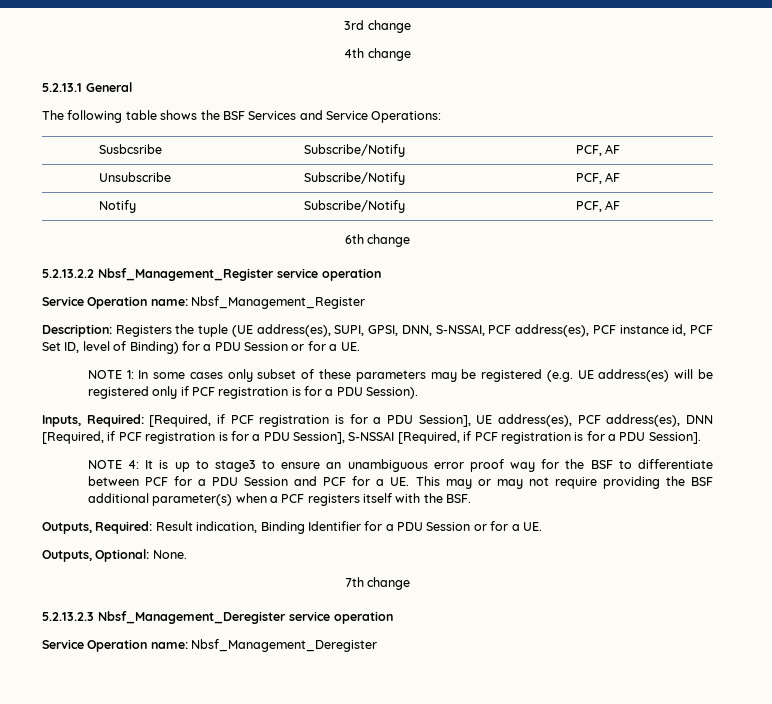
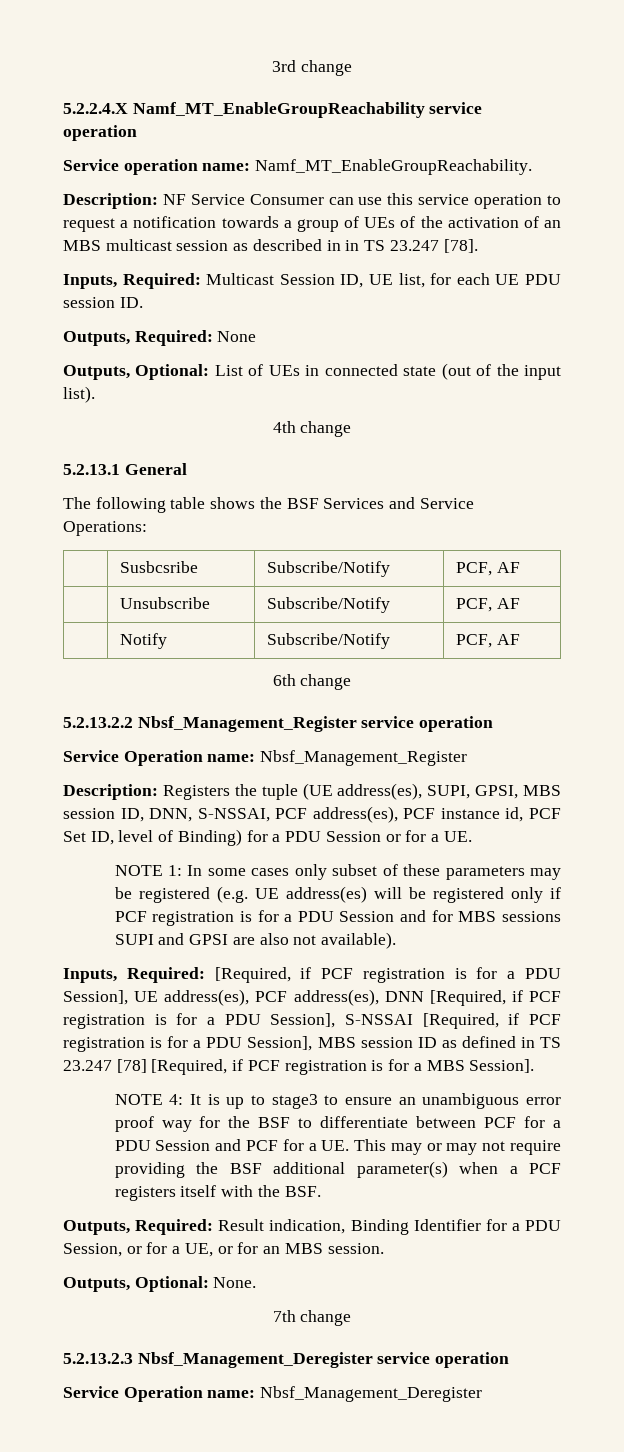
(411, 26) none -> [63,102,483,118] [63,125,137,141] [63,159,533,175] [63,193,562,209] [63,216,562,232] [63,239,478,253] [63,273,562,289] [63,297,143,308] [63,330,257,346] [63,363,561,380] [63,386,95,403] // 5.2.2.4.X Namf_MT_EnableGroupReachability service operation // Service operation name: Namf_MT_EnableGroupReachability. // Description: NF Service Consumer can use this service operation to request a notification towards a group of UEs of the activation of an MBS multicast session as described in in TS 23.247 [78]. // Inputs, Required: Multicast Session ID, UE list, for each UE PDU session ID. // Outputs, Required: None // Outputs, Optional: List of UEs in connected state (out of the input list).
(399, 330) none -> [523,785,561,796] [63,808,144,822] MBS session ID,
[366,387,419,399] Session). -> [339,910,561,922] [114,932,396,949] Session and for MBS sessions SUPI and GPSI are also not available).
(646, 436) none -> [247,1036,561,1051] [63,1059,465,1075] Session], MBS session ID as defined in TS 23.247 [78] [Required, if PCF registration is for a MBS
[426,521,542,531] Session or for a UE. -> [63,1242,384,1257] Session, or for a UE, or for an MBS session.

